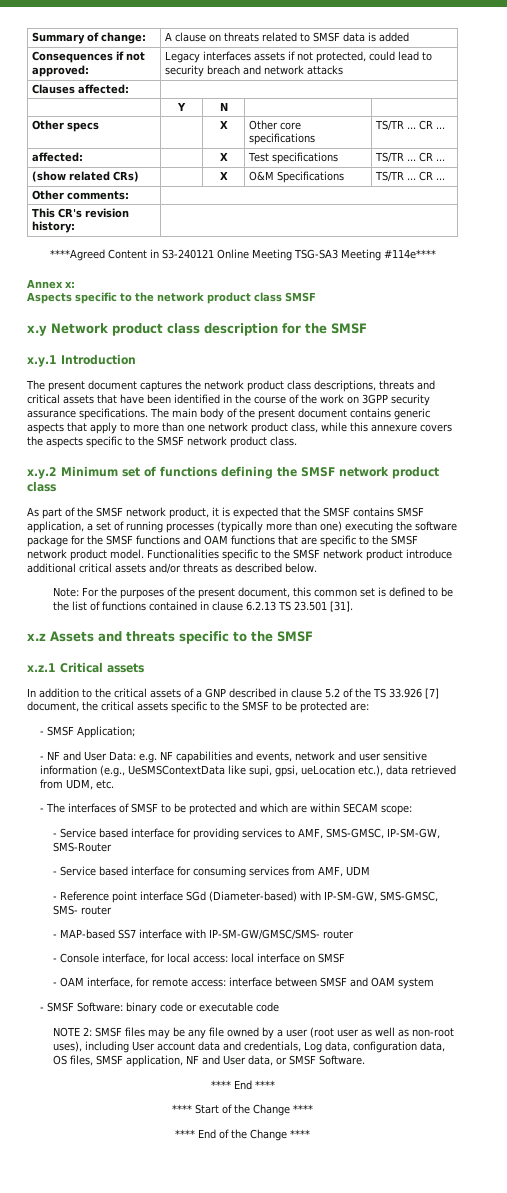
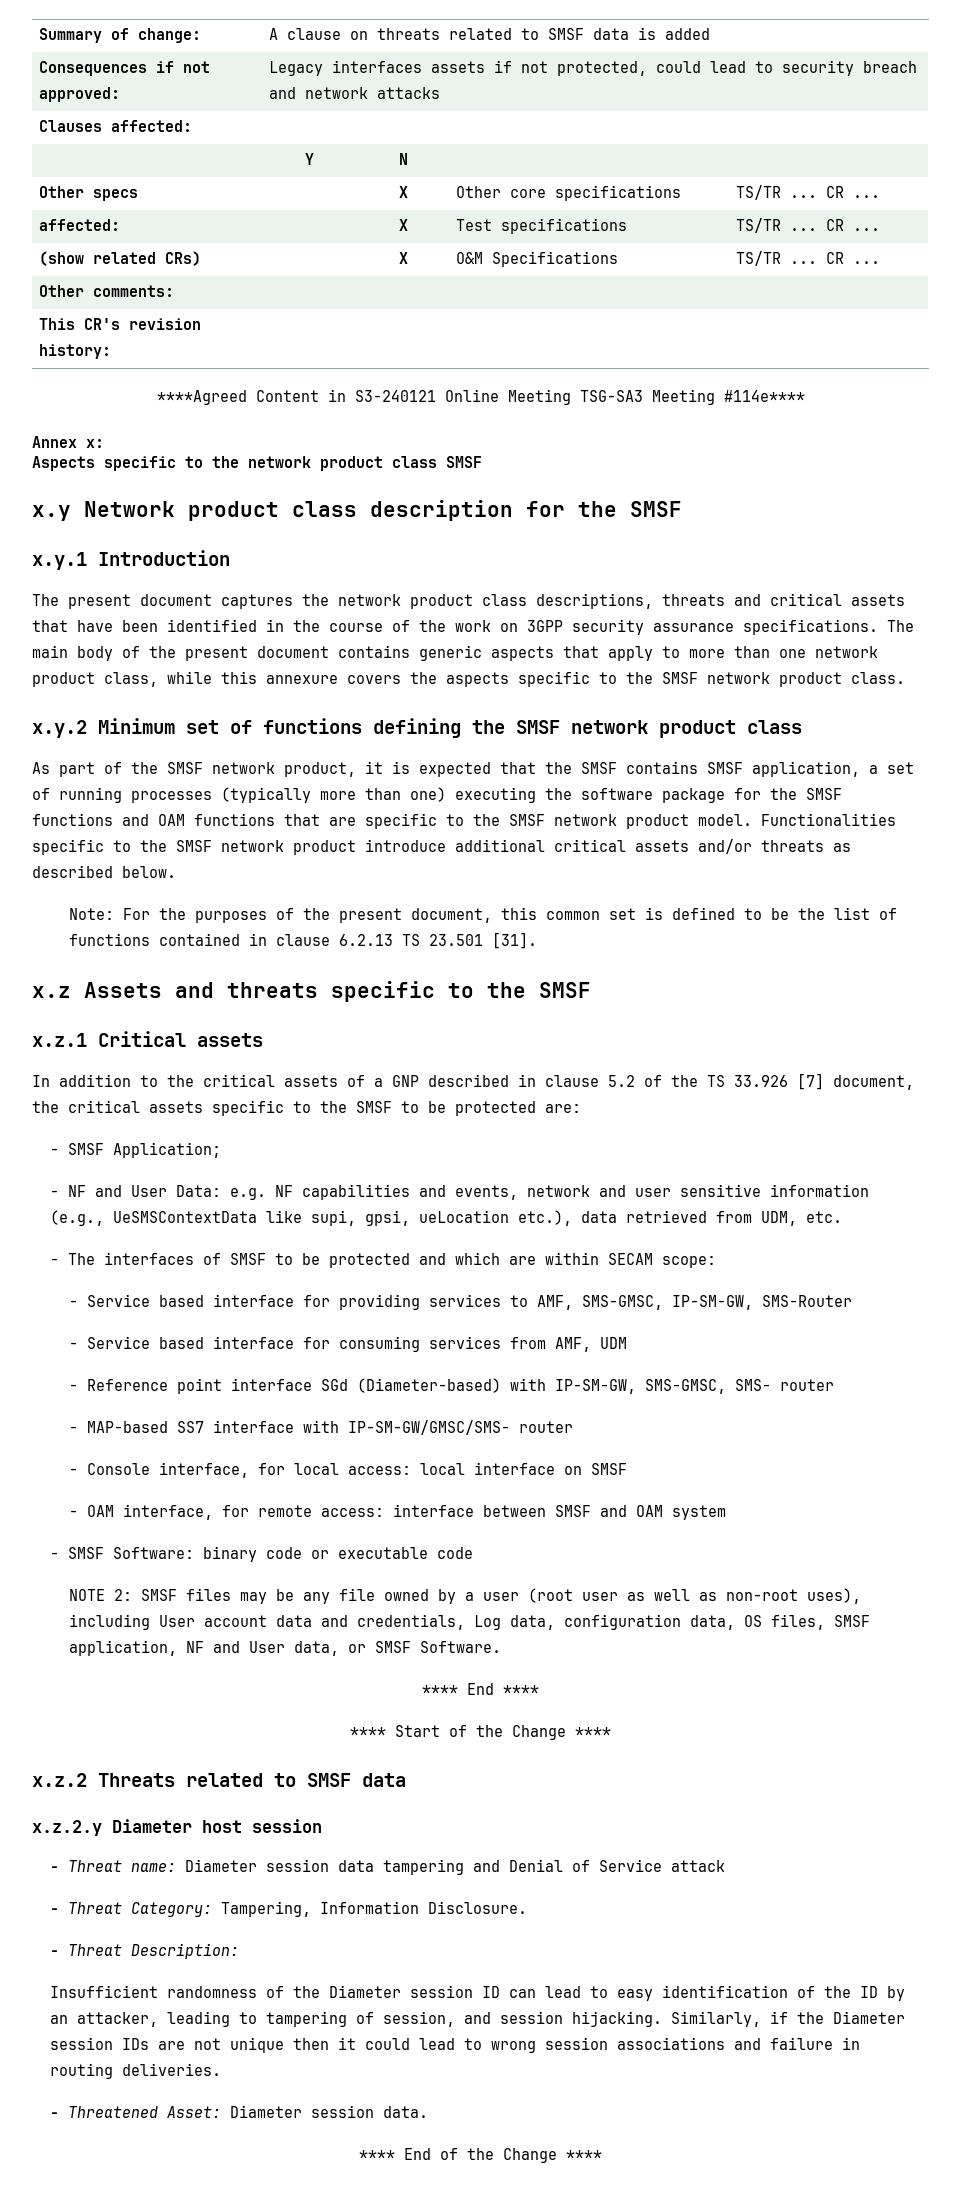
(313, 1108) none -> [32,1773,406,1787] [32,1819,322,1836] [50,1859,726,1875] [50,1901,528,1917] [50,1943,240,1959] [50,1985,906,2001] [50,2011,906,2027] [50,2037,861,2053] [50,2063,222,2079] [50,2105,429,2118] // x.z.2 Threats related to SMSF data // x.z.2.y Diameter host session // - Threat name: Diameter session data tampering and Denial of Service attack // - Threat Category: Tampering, Information Disclosure. // - Threat Description: // Insufficient randomness of the Diameter session ID can lead to easy identification of the ID by an attacker, leading to tampering of session, and session hijacking. Similarly, if the Diameter session IDs are not unique then it could lead to wrong session associations and failure in routing deliveries. // - Threatened Asset: Diameter session data.

